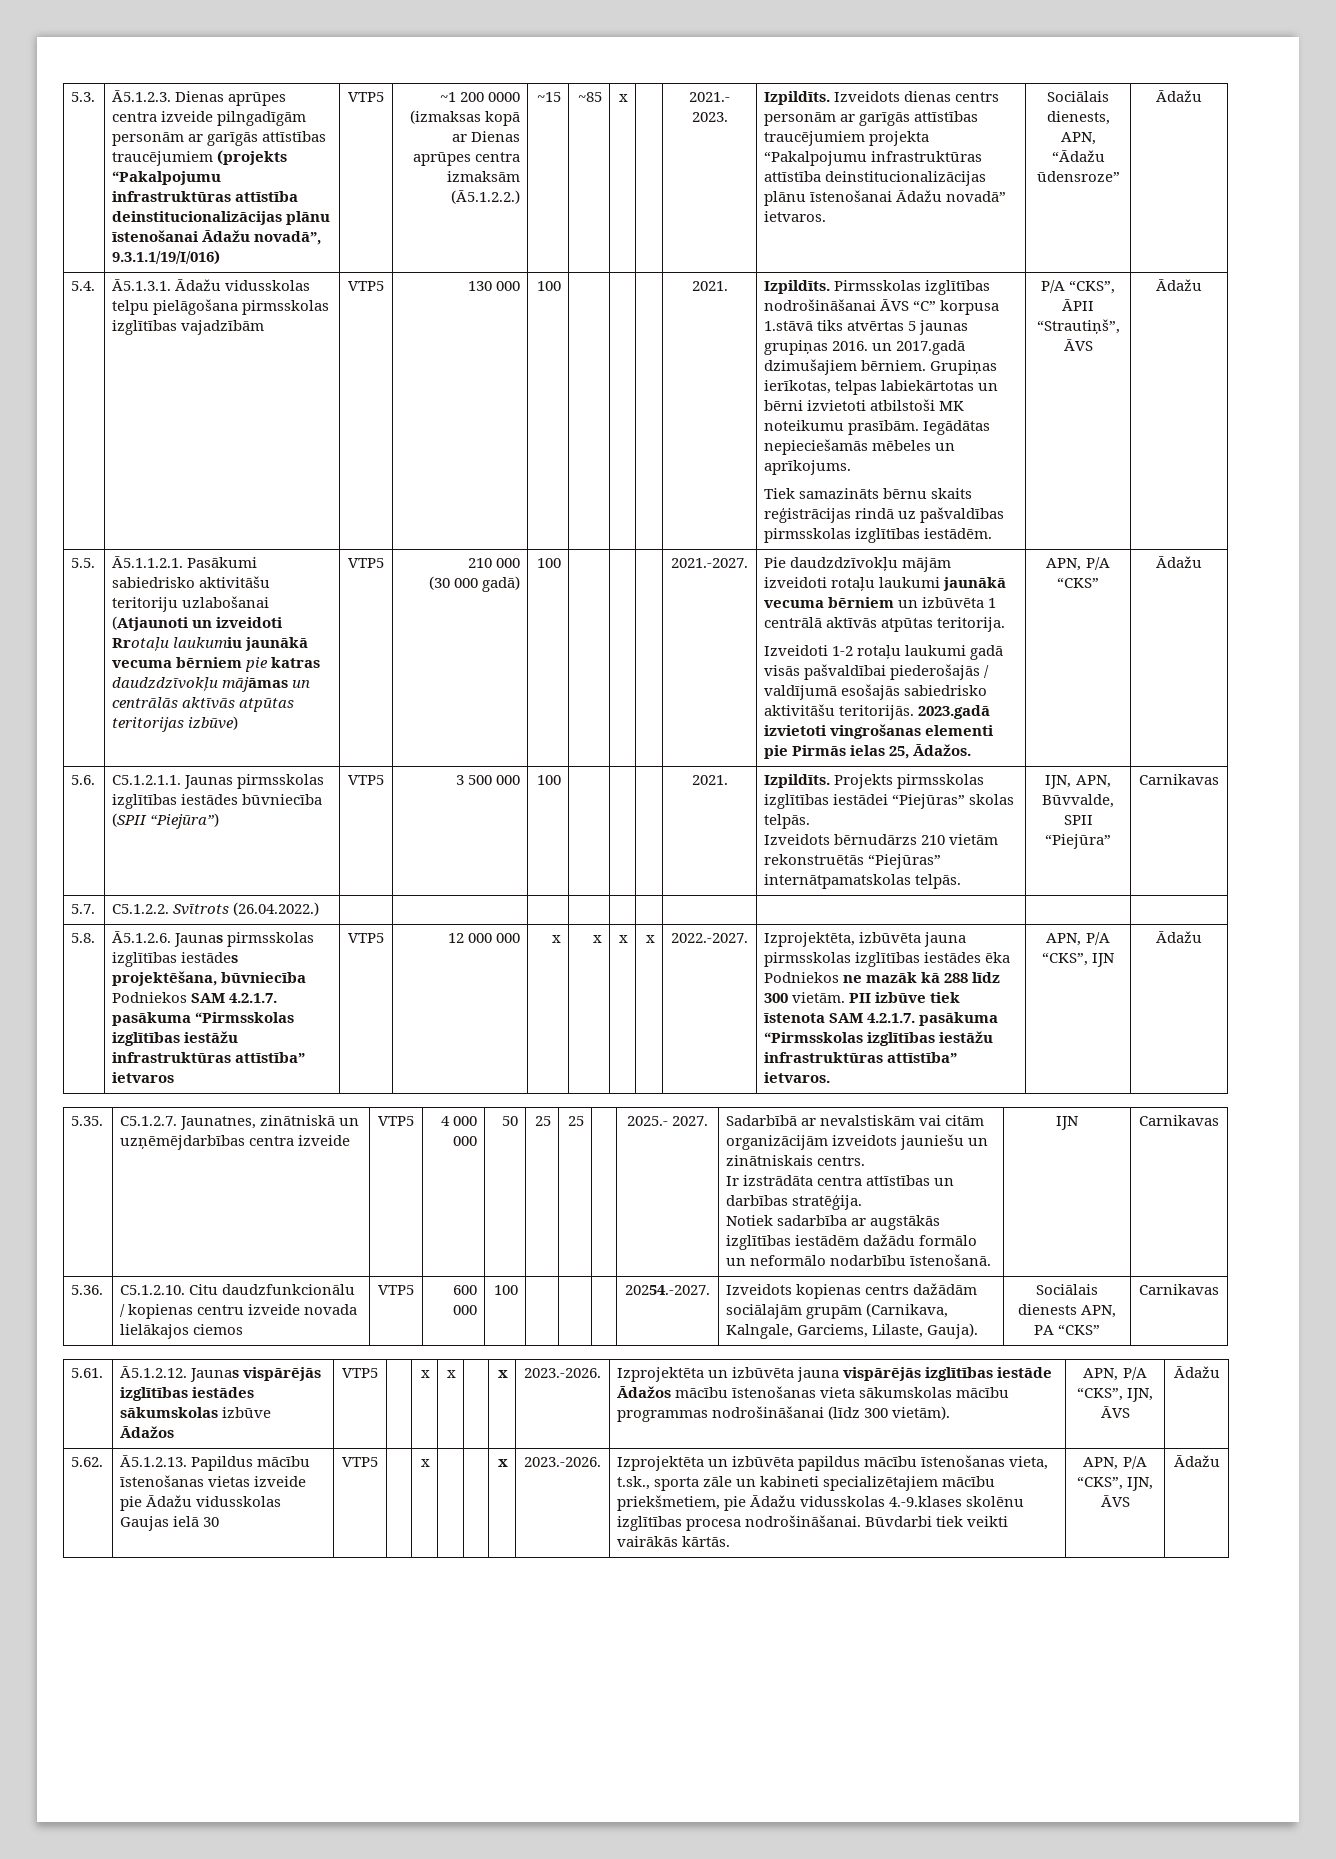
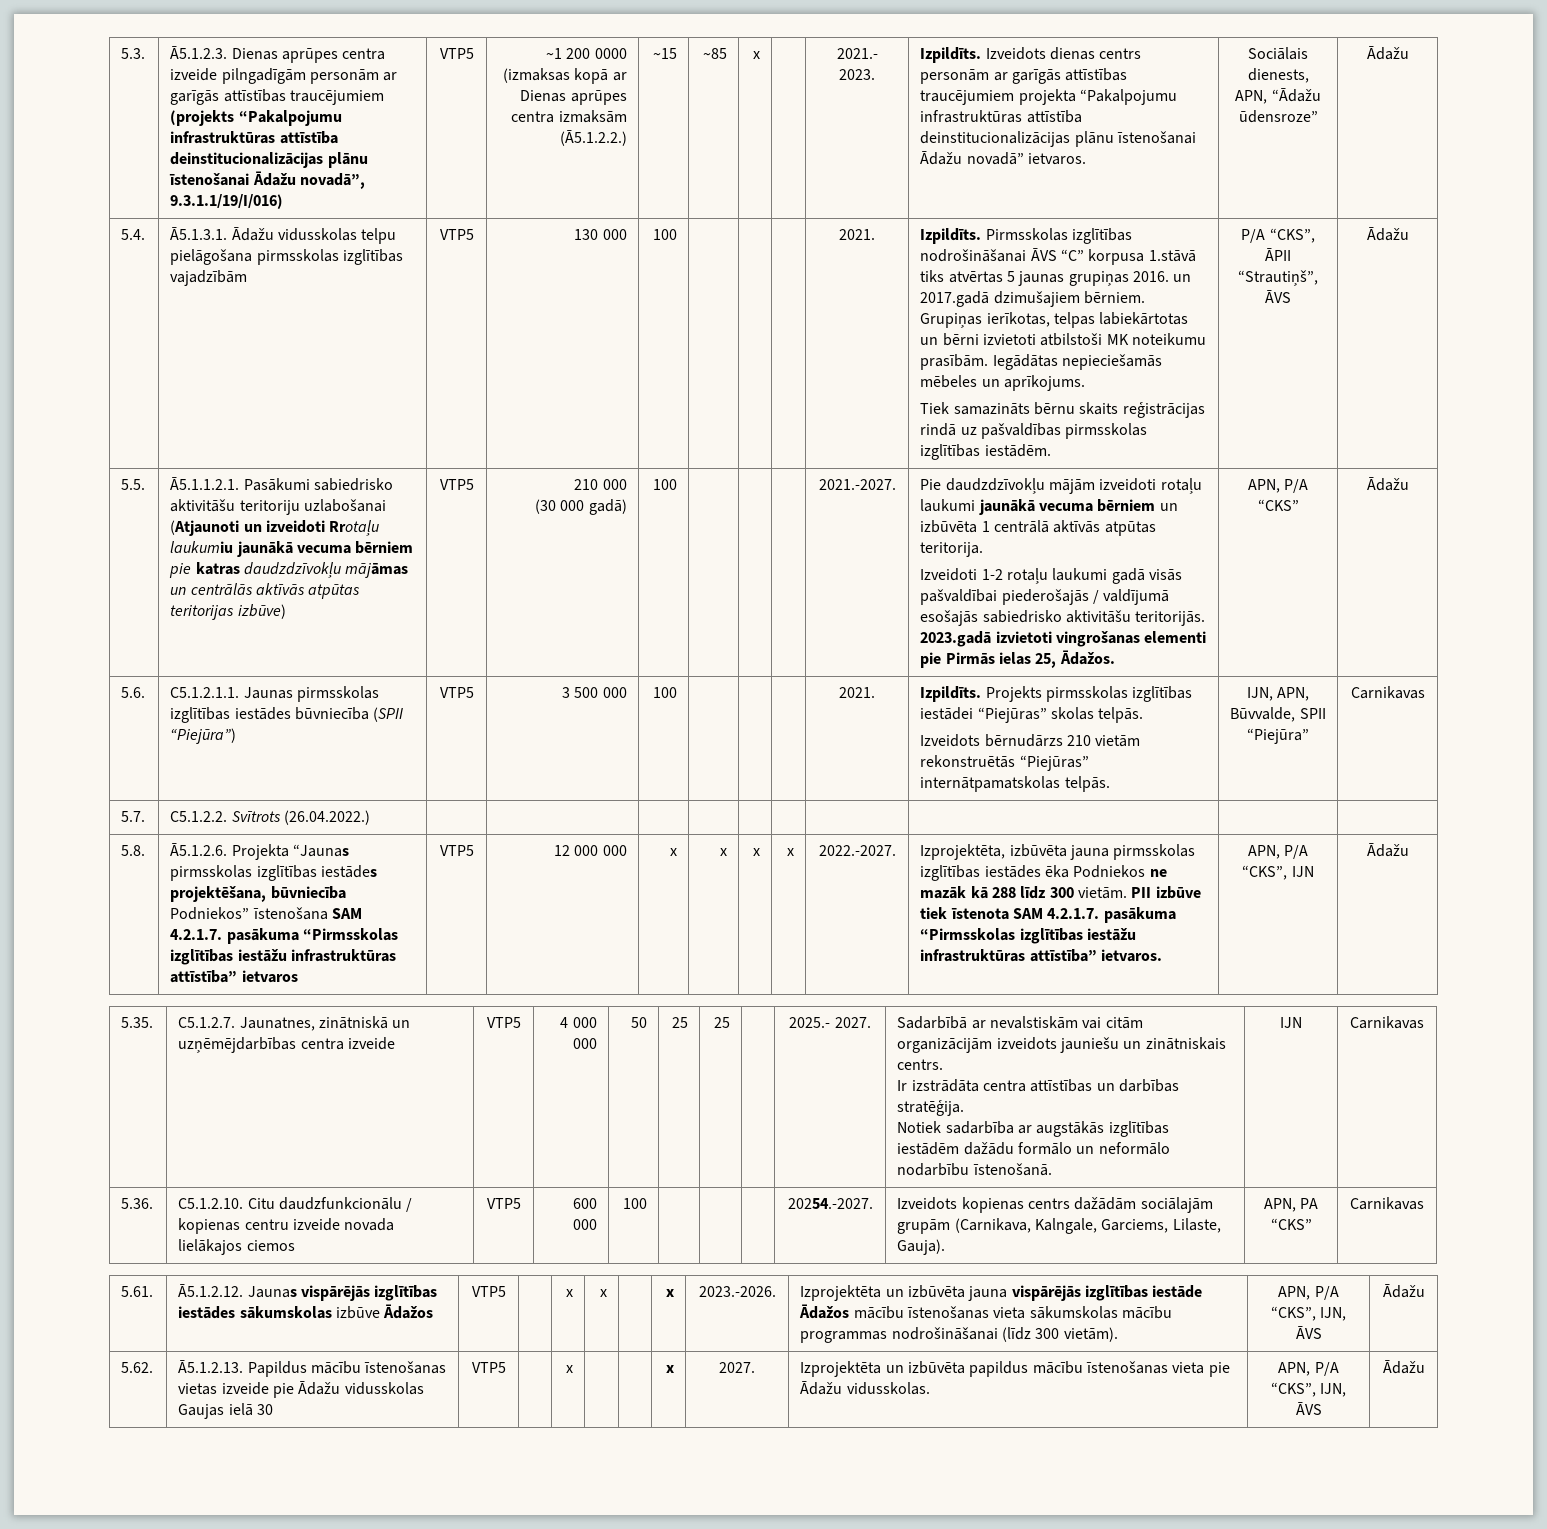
[174,933,224,947] Jaunas -> [231,844,349,860] Projekta “Jaunas
[112,992,188,1003] Podniekos -> [170,907,328,920] Podniekos” īstenošana
[1036,1284,1098,1295] [1017,1304,1077,1315] Sociālais dienests -> (946, 1247) none
[524,1457,601,1467] 2023.-2026. -> [719,1362,755,1373] 2027.
[1009,1456,1049,1470] [617,1476,996,1491] [617,1495,1025,1511] [617,1515,1009,1531] [617,1536,731,1547] vieta, t.sk., sporta zāle un kabineti specializētajiem mācību priekšmetiem, pie Ādažu vidusskolas 4.-9.klases skolēnu izglītības procesa nodrošināšanai. Būvdarbi tiek veikti vairākās kārtās. -> [1172,1362,1230,1377] [800,1381,930,1395] vieta pie Ādažu vidusskolas.

